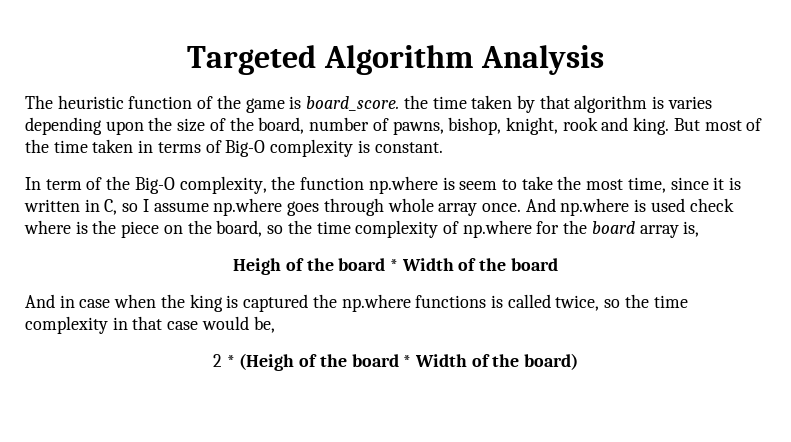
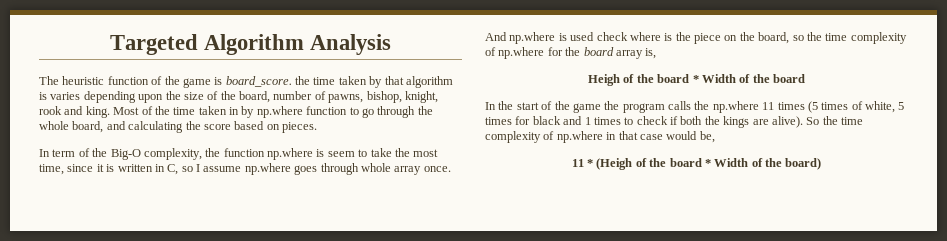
[673,118,742,131] But most -> [113,107,140,115] Most
[157,139,443,157] terms of Big-O complexity is constant. -> [241,106,433,118] [39,121,317,133] by np.where function to go through the whole board, and calculating the score based on pieces.
[25,294,688,312] [25,316,108,334] And in case when the king is captured the np.where functions is called twice, so the time complexity -> [485,101,905,113] [485,116,863,128] [485,131,603,143] In the start of the game the program calls the np.where 11 times (5 times of white, 5 times for black and 1 times to check if both the kings are alive). So the time complexity of np.where
[212,354,222,367] 2 -> [571,159,584,167] 11

